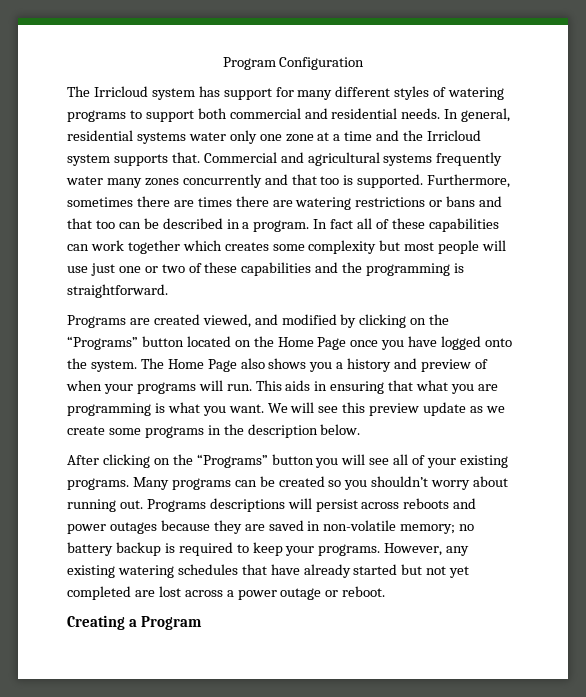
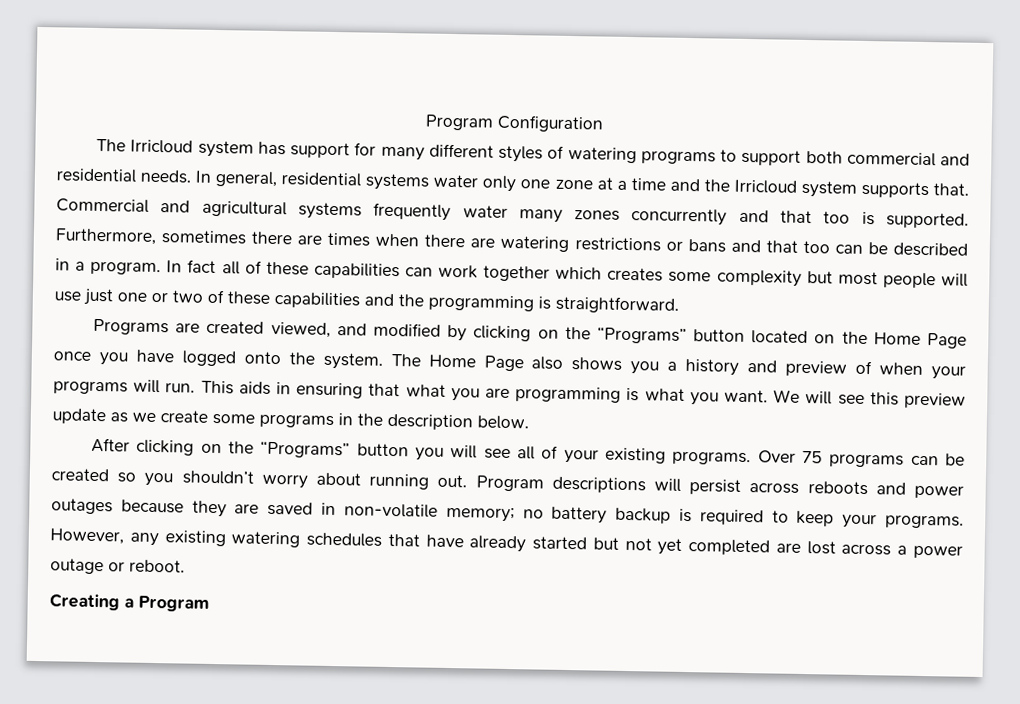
(232, 202) none -> [375,233,420,247] when
[132,477,169,490] Many -> [757,450,824,464] Over 75
[146,499,206,512] Programs -> [475,475,544,492] Program

